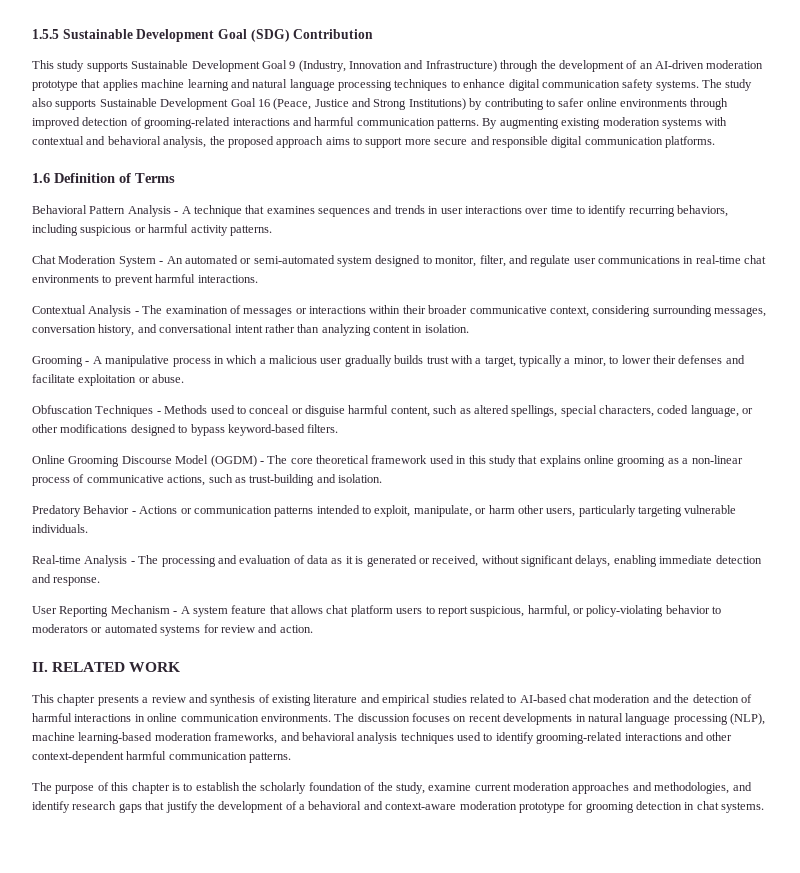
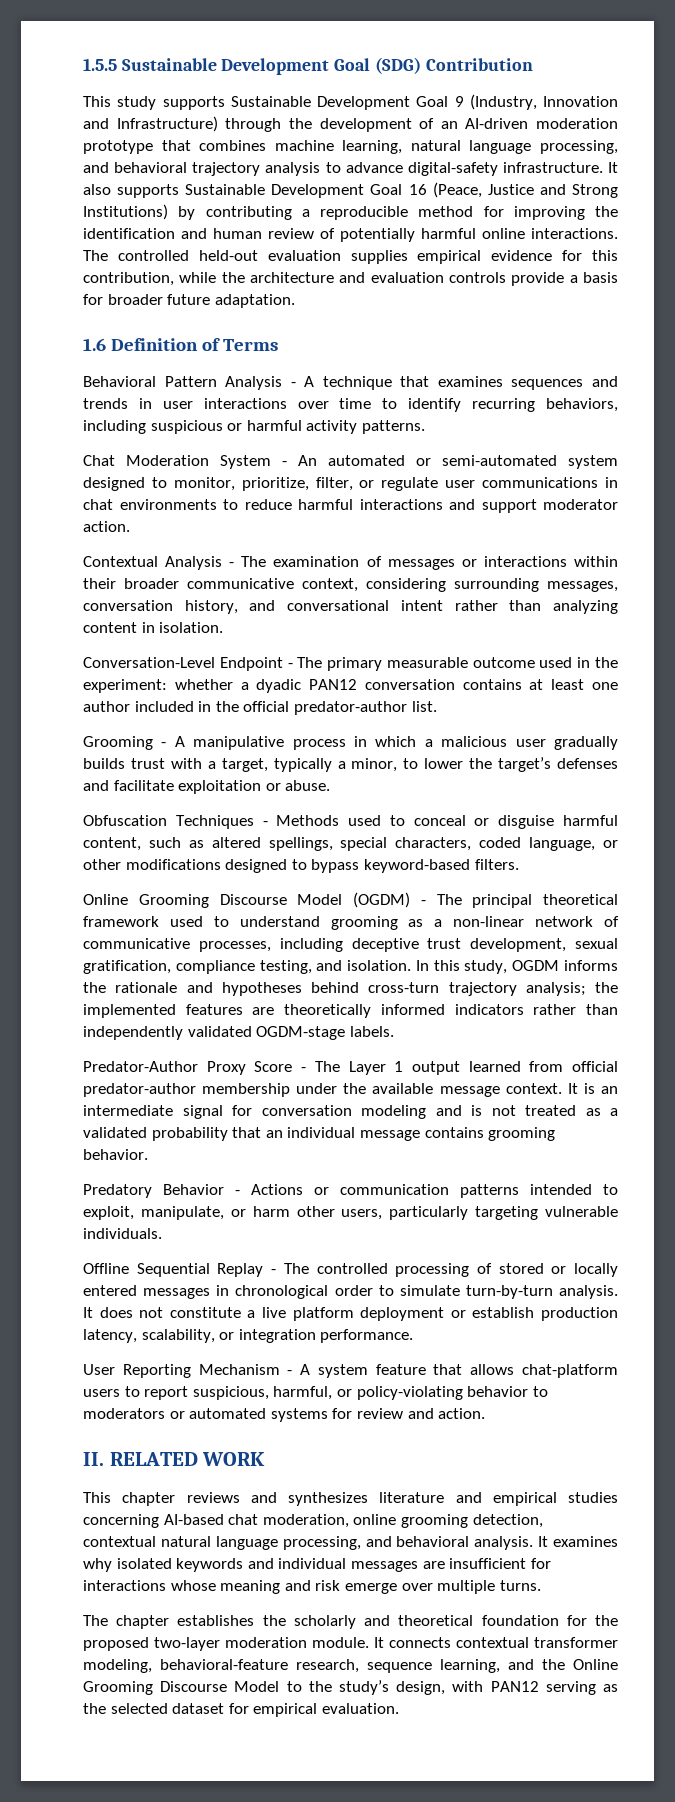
[102,79,753,91] applies machine learning and natural language processing techniques to enhance digital communication safety systems. The study -> [199,140,618,154] [83,162,618,176] combines machine learning, natural language processing, and behavioral trajectory analysis to advance digital-safety infrastructure. It
[545,98,729,110] [32,117,728,129] [32,136,715,148] to safer online environments through improved detection of grooming-related interactions and harmful communication patterns. By augmenting existing moderation systems with contextual and behavioral analysis, the proposed approach aims to support more secure and responsible digital communication platforms. -> [301,206,618,220] [83,228,618,242] [83,250,618,264] [83,272,618,286] [83,294,295,308] a reproducible method for improving the identification and human review of potentially harmful online interactions. The controlled held-out evaluation supplies empirical evidence for this contribution, while the architecture and evaluation controls provide a basis for broader future adaptation.
[479,255,528,267] filter, and -> [241,477,375,491] prioritize, filter, or
[695,255,741,264] real-time -> (618, 482) none
[114,274,258,286] prevent harmful interactions. -> [244,499,618,513] [83,521,130,532] reduce harmful interactions and support moderator action.
(469, 328) none -> [83,657,618,671] [83,679,618,693] [83,701,437,715] // Conversation-Level Endpoint - The primary measurable outcome used in the experiment: whether a dyadic PAN12 conversation contains at least one author included in the official predator-author list.
[652,355,676,364] their -> [469,757,552,772] the target’s
[290,458,313,464] core -> [472,894,533,908] principal
[456,455,614,467] in this study that explains online -> [213,916,320,927] to understand
[32,477,70,486] process -> [535,916,594,927] network
[167,474,382,486] actions, such as trust-building and isolation. -> [198,938,618,952] [83,960,618,974] [83,982,618,996] [83,1004,618,1018] [83,1026,394,1040] [83,1061,618,1075] [83,1083,618,1097] [83,1105,618,1119] [83,1127,556,1141] [83,1149,148,1160] processes, including deceptive trust development, sexual gratification, compliance testing, and isolation. In this study, OGDM informs the rationale and hypotheses behind cross-turn trajectory analysis; the implemented features are theoretically informed indicators rather than independently validated OGDM-stage labels. // Predator-Author Proxy Score - The Layer 1 output learned from official predator-author membership under the available message context. It is an intermediate signal for conversation modeling and is not treated as a validated probability that an individual message contains grooming behavior.
[32,555,762,567] [32,574,101,586] Real-time Analysis - The processing and evaluation of data as it is generated or received, without significant delays, enabling immediate detection and response. -> [83,1263,618,1277] [83,1285,618,1299] [83,1307,619,1321] [83,1329,414,1343] Offline Sequential Replay - The controlled processing of stored or locally entered messages in chronological order to simulate turn-by-turn analysis. It does not constitute a live platform deployment or establish production latency, scalability, or integration performance.
[326,605,393,617] chat platform -> [522,1364,618,1378] chat-platform
[97,694,752,706] [32,713,765,725] [32,732,733,744] [32,751,292,763] [32,782,752,794] [32,801,765,813] presents a review and synthesis of existing literature and empirical studies related to AI-based chat moderation and the detection of harmful interactions in online communication environments. The discussion focuses on recent developments in natural language processing (NLP), machine learning-based moderation frameworks, and behavioral analysis techniques used to identify grooming-related interactions and other context-dependent harmful communication patterns. // The purpose of this chapter is to establish the scholarly foundation of the study, examine current moderation approaches and methodologies, and identify research gaps that justify the development of a behavioral and context-aware moderation prototype for grooming detection in chat systems. -> [186,1492,618,1506] [83,1514,543,1528] [83,1536,618,1550] [83,1558,551,1572] [83,1580,541,1594] [83,1615,618,1629] [83,1637,618,1651] [83,1659,618,1673] [83,1680,618,1695] [83,1703,399,1717] reviews and synthesizes literature and empirical studies concerning AI-based chat moderation, online grooming detection, contextual natural language processing, and behavioral analysis. It examines why isolated keywords and individual messages are insufficient for interactions whose meaning and risk emerge over multiple turns. // The chapter establishes the scholarly and theoretical foundation for the proposed two-layer moderation module. It connects contextual transformer modeling, behavioral-feature research, sequence learning, and the Online Grooming Discourse Model to the study’s design, with PAN12 serving as the selected dataset for empirical evaluation.

